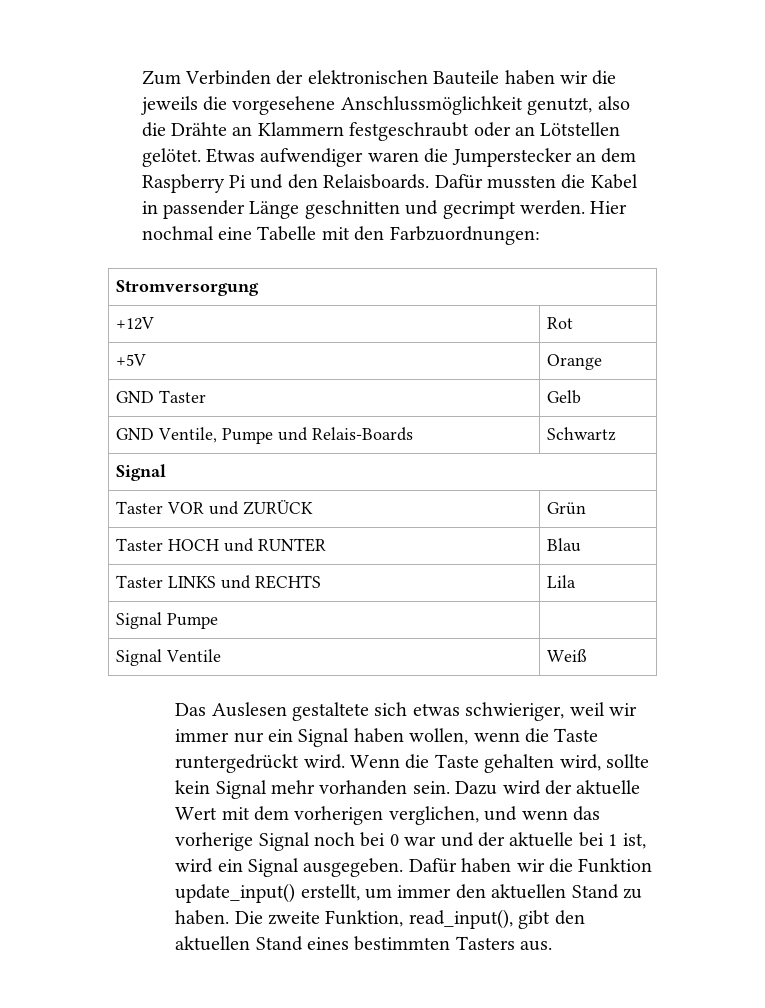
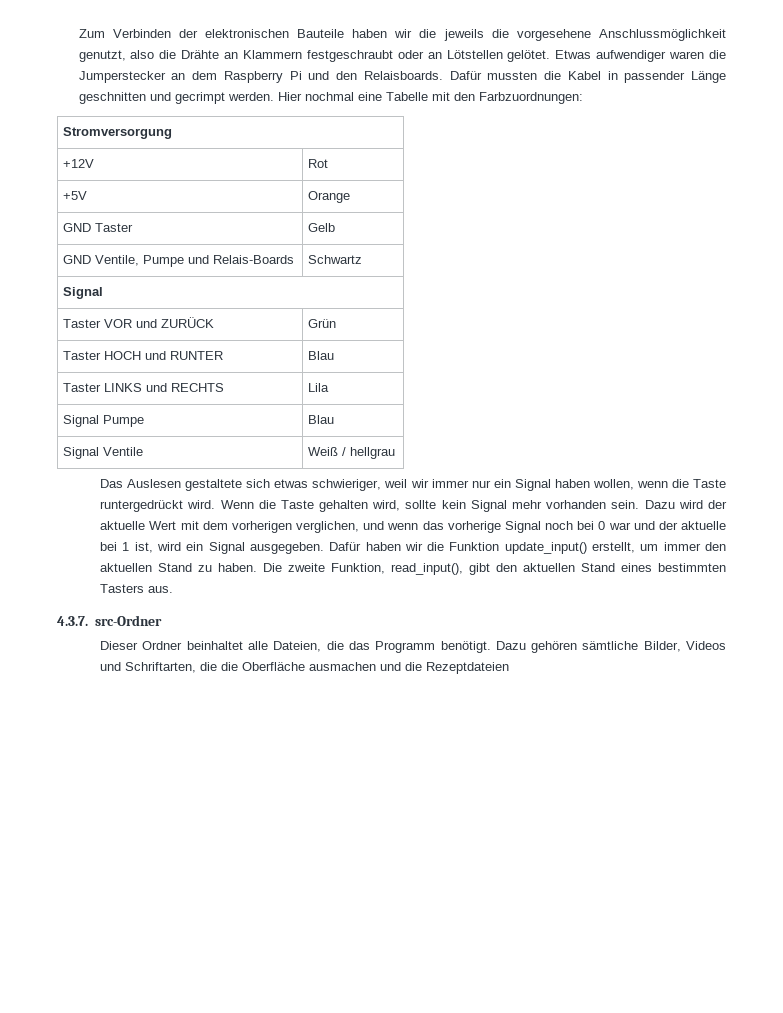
(219, 621) none -> [307,415,334,424] Blau
(588, 655) none -> [341,447,395,459] / hellgrau
(553, 946) none -> [57,615,162,626] [100,641,726,653] [100,662,510,674] // 4.3.7. src-Ordner // Dieser Ordner beinhaltet alle Dateien, die das Programm benötigt. Dazu gehören sämtliche Bilder, Videos und Schriftarten, die die Oberfläche ausmachen und die Rezeptdateien

